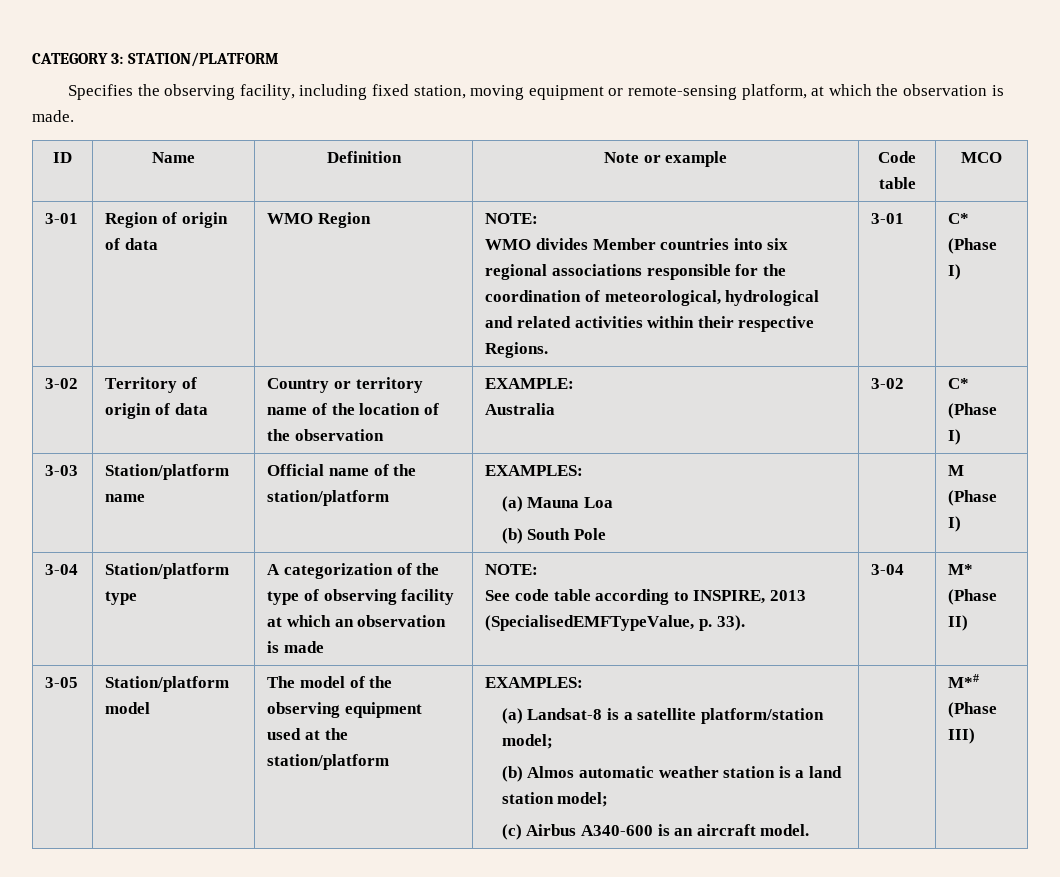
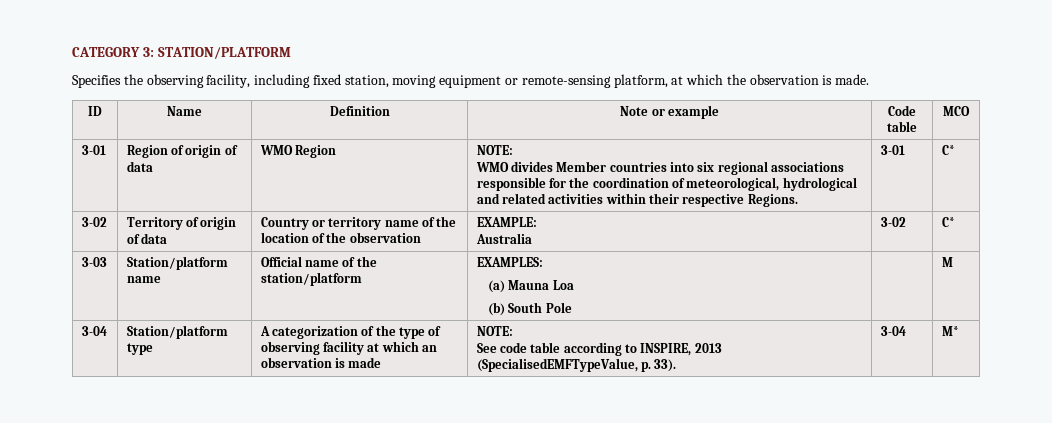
[948,238,998,254] [948,264,962,280] (Phase I) -> (955, 150) none
[948,403,998,419] [948,429,962,445] (Phase I) -> (955, 222) none
[948,490,998,506] [948,516,962,532] (Phase I) -> (953, 262) none
[948,589,998,605] [948,615,969,631] [45,677,79,688] [105,676,230,692] [105,702,151,714] [267,676,393,688] [267,702,423,718] [267,728,348,740] [267,754,390,770] [485,677,584,688] [501,708,824,724] [501,734,553,749] [501,766,842,782] [501,792,609,807] [501,824,810,840] [948,674,980,688] [948,702,998,718] [948,728,976,744] (Phase II) // 3-05 | Station/platform model | The model of the observing equipment used at the station/platform | EXAMPLES: // (a) Landsat-8 is a satellite platform/station model; // (b) Almos automatic weather station is a land station model; // (c) Airbus A340-600 is an aircraft model. | | M*# (Phase III) -> (959, 331) none

